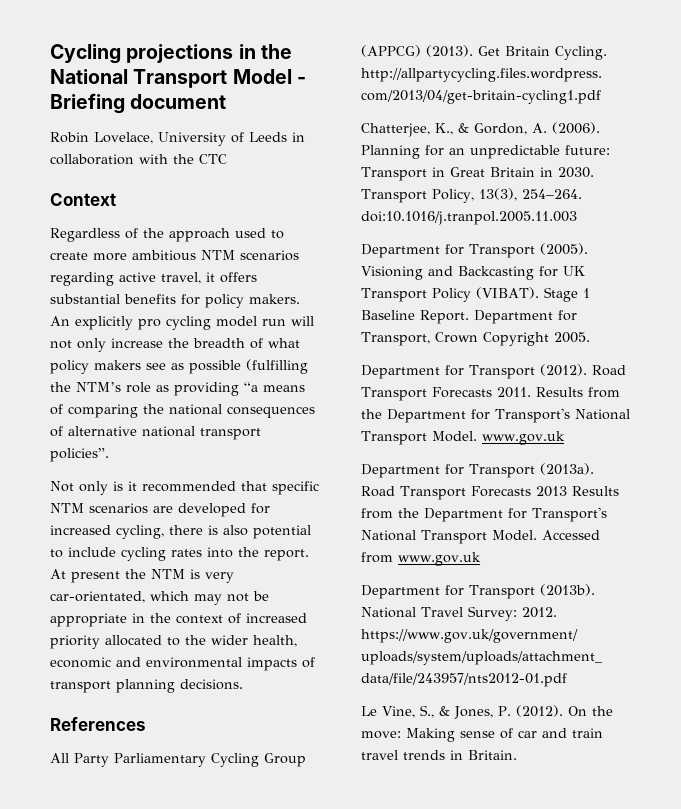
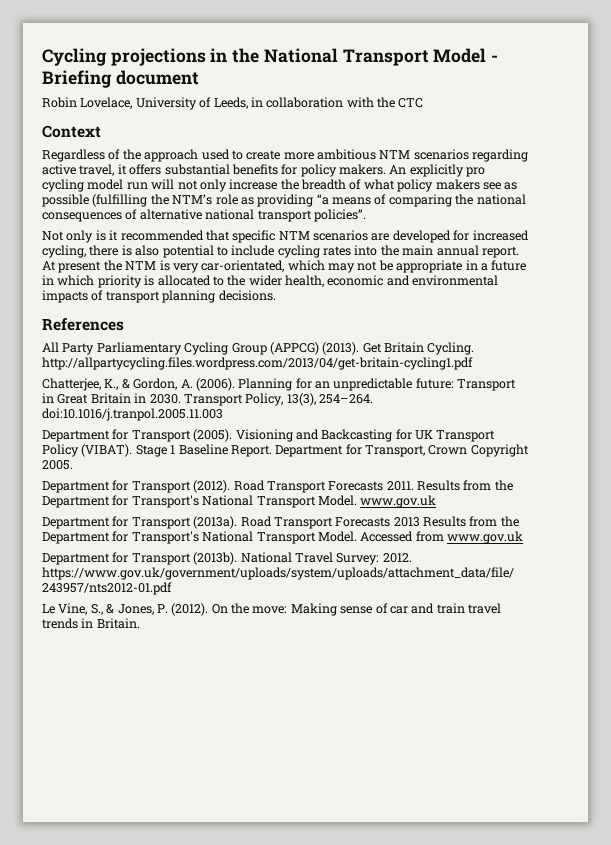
[249,132,287,142] Leeds -> [213,97,248,109] Leeds,
(259, 552) none -> [402,245,479,256] main annual
[150,613,307,624] [50,635,100,649] the context of increased priority -> [480,260,527,271] [42,275,155,288] a future in which priority is

